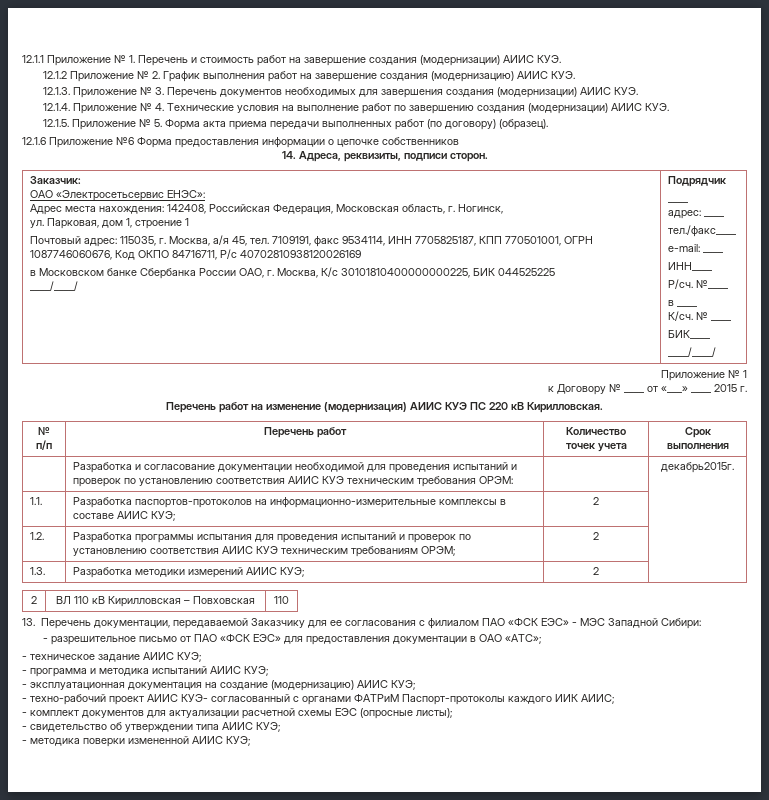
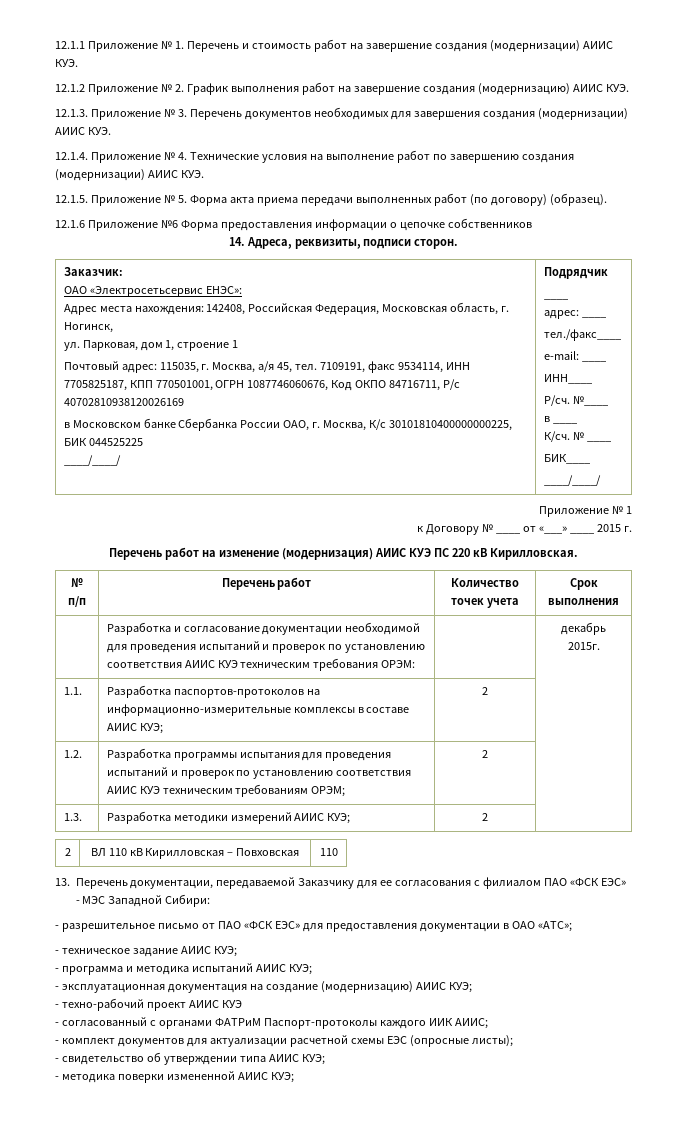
[661,462,734,473] декабрь2015г. -> [561,622,606,635] [567,642,600,650] декабрь 2015г.
[181,694,208,702] КУЭ- -> [221,1000,242,1008] [55,1022,59,1026] КУЭ // -

